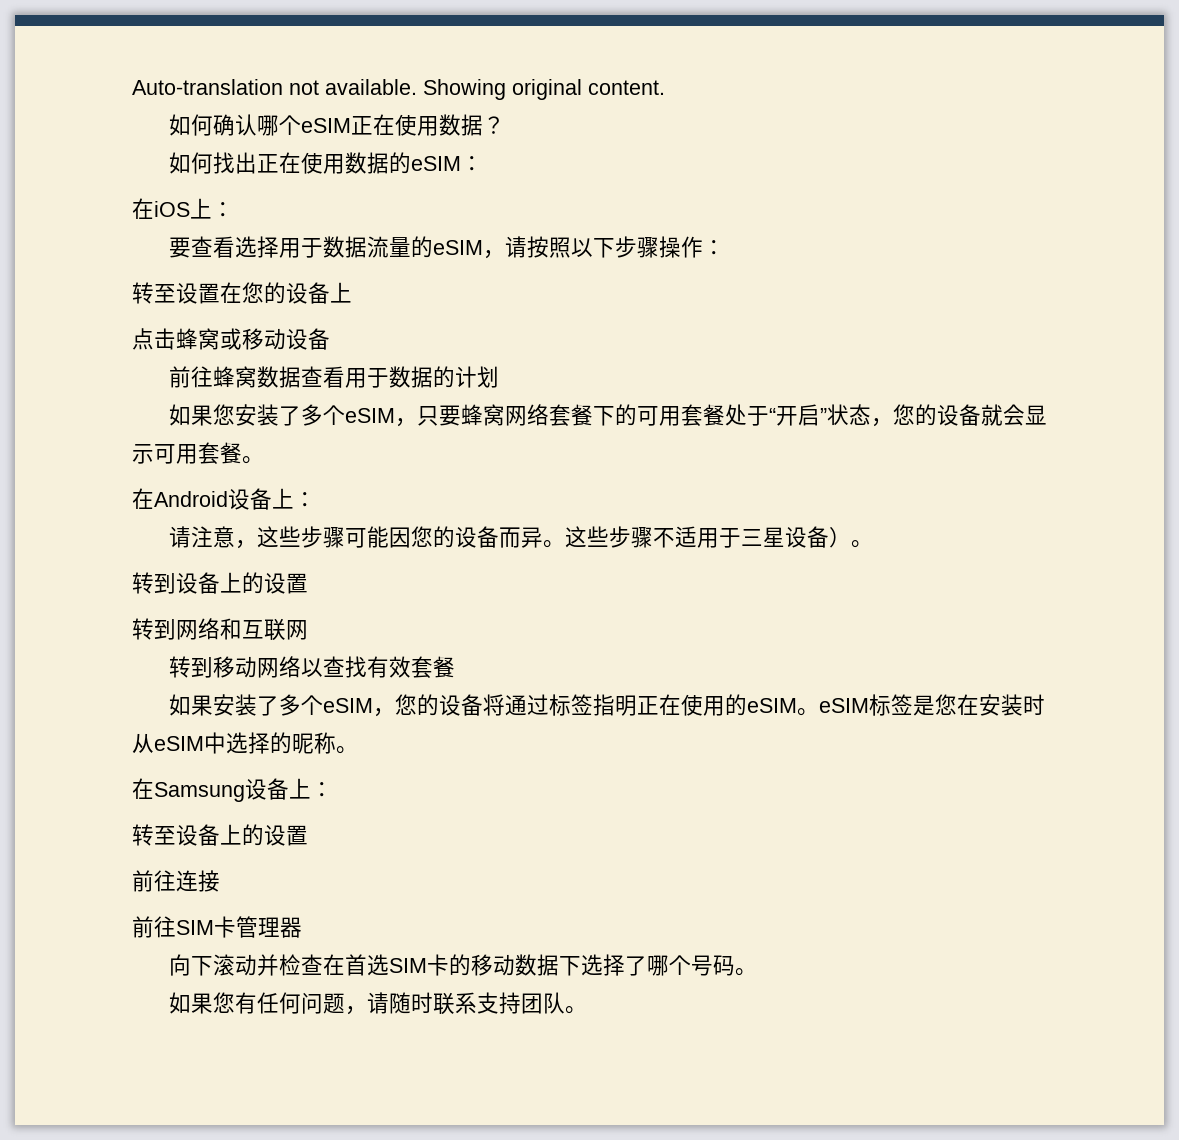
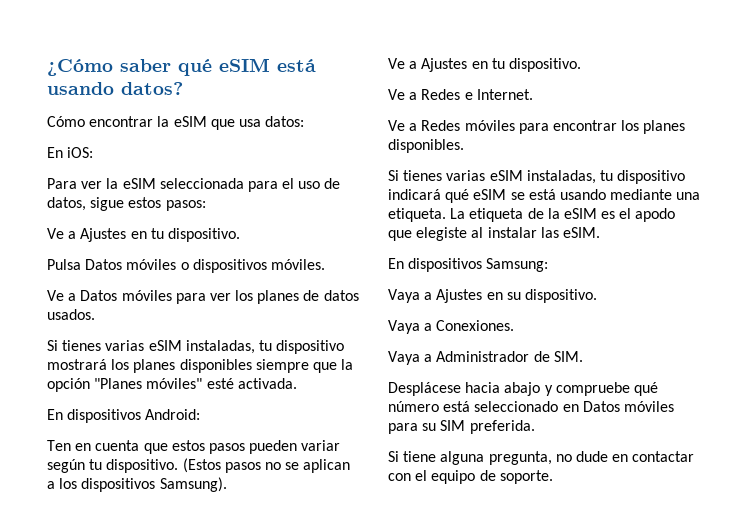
[132,79,665,100] [168,114,505,136] [168,152,483,174] [132,198,234,219] [168,236,725,259] [132,282,352,304] [132,328,330,350] [168,366,499,388] [168,404,1047,427] [132,442,264,464] [132,488,316,510] [168,526,873,549] [132,572,308,594] [132,618,308,641] [168,656,455,678] [168,694,1045,717] [132,732,358,754] [132,778,333,802] [132,824,308,846] [132,870,220,892] [132,916,302,938] [168,954,757,976] [168,992,587,1015] Auto-translation not available. Showing original content. // 如何确认哪个eSIM正在使用数据？ // 如何找出正在使用数据的eSIM： // 在iOS上： // 要查看选择用于数据流量的eSIM，请按照以下步骤操作： // 转至设置在您的设备上 // 点击蜂窝或移动设备 // 前往蜂窝数据查看用于数据的计划 // 如果您安装了多个eSIM，只要蜂窝网络套餐下的可用套餐处于“开启”状态，您的设备就会显示可用套餐。 // 在Android设备上： // 请注意，这些步骤可能因您的设备而异。这些步骤不适用于三星设备）。 // 转到设备上的设置 // 转到网络和互联网 // 转到移动网络以查找有效套餐 // 如果安装了多个eSIM，您的设备将通过标签指明正在使用的eSIM。eSIM标签是您在安装时从eSIM中选择的昵称。 // 在Samsung设备上： // 转至设备上的设置 // 前往连接 // 前往SIM卡管理器 // 向下滚动并检查在首选SIM卡的移动数据下选择了哪个号码。 // 如果您有任何问题，请随时联系支持团队。 -> [47,58,316,76] [47,82,183,95] [47,116,305,130] [47,147,94,158] [47,178,341,192] [47,197,206,211] [47,228,240,242] [47,259,325,273] [47,290,359,304] [47,309,95,320] [47,340,345,354] [47,359,354,373] [47,378,297,392] [47,409,201,423] [47,440,341,454] [47,458,351,473] [47,477,227,492] [388,58,581,72] [388,89,533,100] [388,120,686,134] [388,139,464,153] [388,170,686,184] [388,189,701,203] [388,208,676,222] [388,227,600,241] [388,258,549,272] [388,289,597,303] [388,320,515,334] [388,351,583,365] [388,382,658,396] [388,401,674,412] [388,420,535,434] [388,451,695,465] [388,470,553,484] ¿Cómo saber qué eSIM está usando datos? // Cómo encontrar la eSIM que usa datos: // En iOS: // Para ver la eSIM seleccionada para el uso de datos, sigue estos pasos: // Ve a Ajustes en tu dispositivo. // Pulsa Datos móviles o dispositivos móviles. // Ve a Datos móviles para ver los planes de datos usados. // Si tienes varias eSIM instaladas, tu dispositivo mostrará los planes disponibles siempre que la opción "Planes móviles" esté activada. // En dispositivos Android: // Ten en cuenta que estos pasos pueden variar según tu dispositivo. (Estos pasos no se aplican a los dispositivos Samsung). // Ve a Ajustes en tu dispositivo. // Ve a Redes e Internet. // Ve a Redes móviles para encontrar los planes disponibles. // Si tienes varias eSIM instaladas, tu dispositivo indicará qué eSIM se está usando mediante una etiqueta. La etiqueta de la eSIM es el apodo que elegiste al instalar las eSIM. // En dispositivos Samsung: // Vaya a Ajustes en su dispositivo. // Vaya a Conexiones. // Vaya a Administrador de SIM. // Desplácese hacia abajo y compruebe qué número está seleccionado en Datos móviles para su SIM preferida. // Si tiene alguna pregunta, no dude en contactar con el equipo de soporte.

